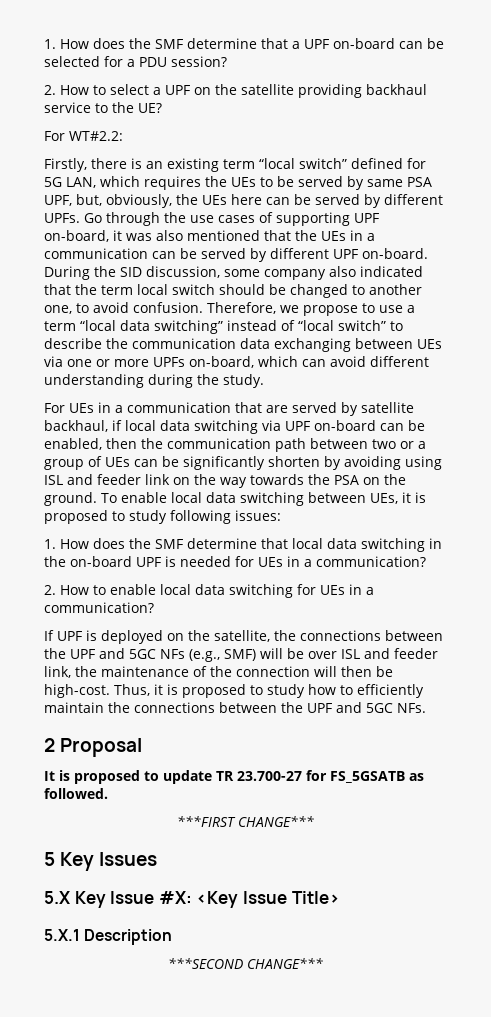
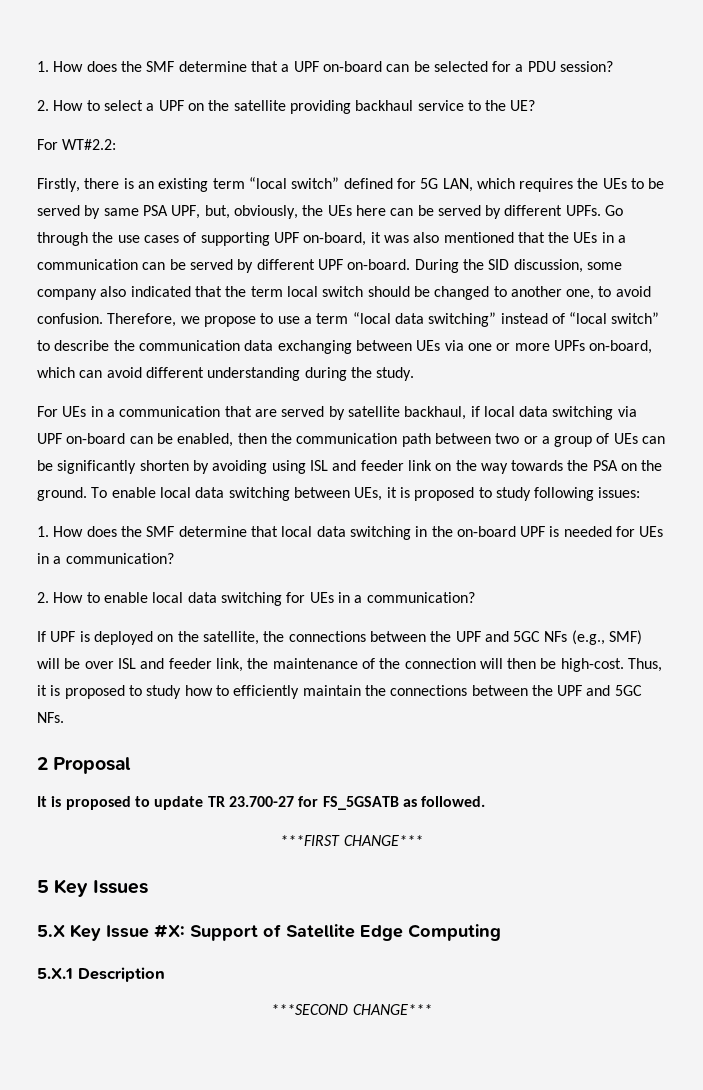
[196,891,340,908] <Key Issue Title> -> [190,924,501,941] Support of Satellite Edge Computing

